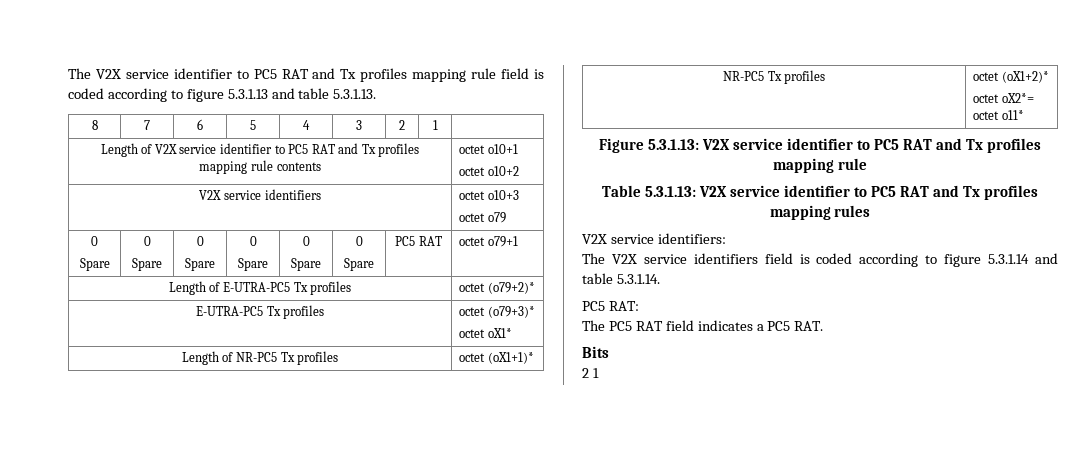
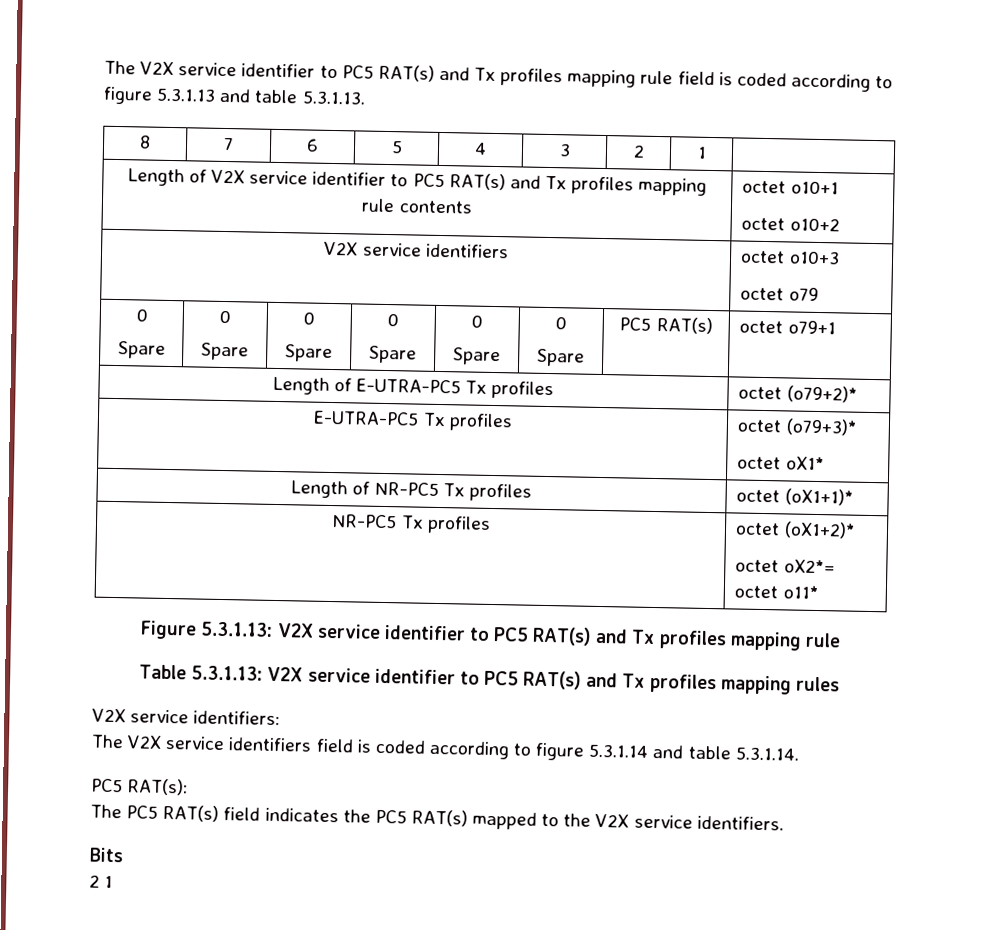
[281,69,309,79] RAT -> [377,64,435,82] RAT(s)
[311,144,335,154] RAT -> [448,173,506,191] RAT(s)
[418,236,442,246] RAT -> [655,316,713,335] RAT(s)
[902,139,932,150] RAT -> [532,626,593,646] RAT(s)
[899,186,929,197] RAT -> [523,670,583,690] RAT(s)
[608,301,639,311] RAT: -> [127,778,189,796] RAT(s):
[635,321,663,331] RAT -> [162,804,220,823] RAT(s)
[756,321,824,331] a PC5 RAT. -> [342,809,784,831] the PC5 RAT(s) mapped to the V2X service identifiers.

